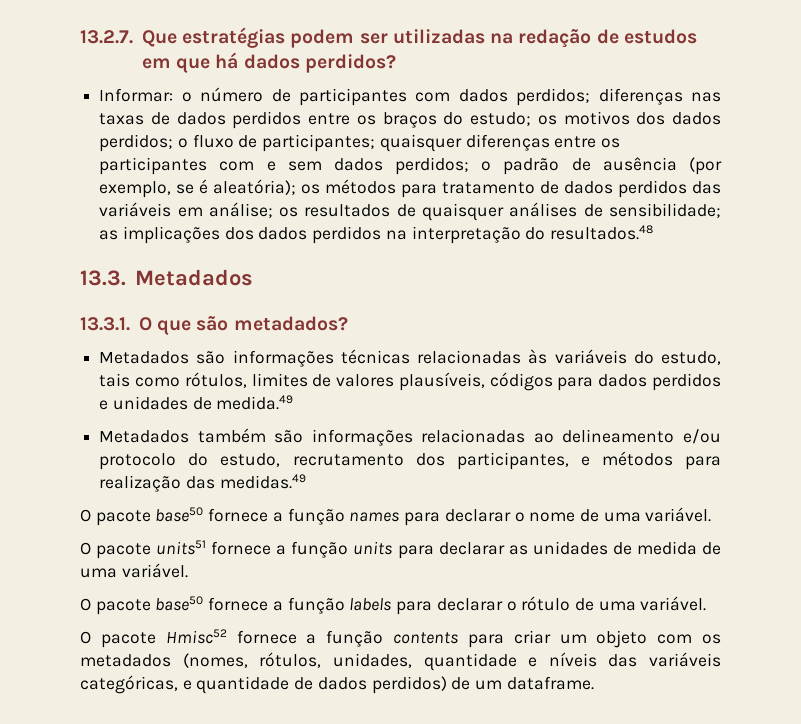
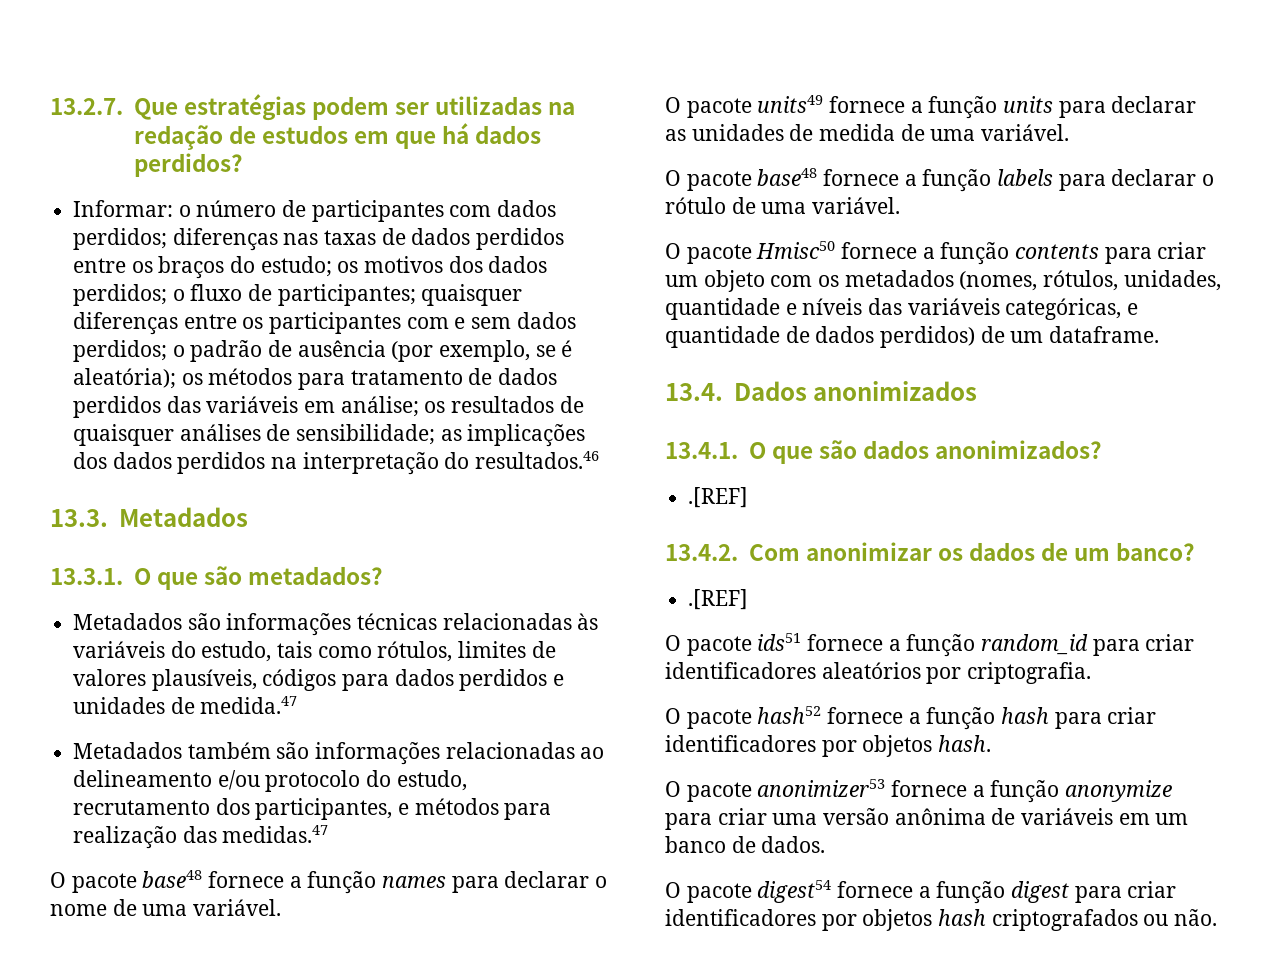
[550,225,654,240] resultados.48 -> [475,451,600,469] resultados.46
[216,395,294,410] medida.49 -> [200,696,298,714] medida.47
[219,474,306,489] [80,507,204,526] medidas.49 // O pacote base50 -> [222,825,329,843] [50,870,203,893] medidas.47 // O pacote base48
[156,540,207,555] units51 -> [757,95,824,113] units49
[155,596,204,611] base50 -> [757,168,818,186] base48
[165,629,227,644] Hmisc52 -> [756,241,836,259] Hmisc50
(594, 683) none -> [665,381,977,401] [665,440,1102,464] [688,487,749,508] [665,542,1195,561] [688,589,749,610] [665,633,1195,657] [665,662,1092,684] [665,706,1157,730] [665,735,992,757] [665,779,1173,803] [665,808,1189,830] [665,836,826,853] [665,880,1177,904] [665,909,1218,931] // 13.4. Dados anonimizados // 13.4.1. O que são dados anonimizados? // .[REF] // 13.4.2. Com anonimizar os dados de um banco? // .[REF] // O pacote ids51 fornece a função random_id para criar identificadores aleatórios por criptografia. // O pacote hash52 fornece a função hash para criar identificadores por objetos hash. // O pacote anonimizer53 fornece a função anonymize para criar uma versão anônima de variáveis em um banco de dados. // O pacote digest54 fornece a função digest para criar identificadores por objetos hash criptografados ou não.

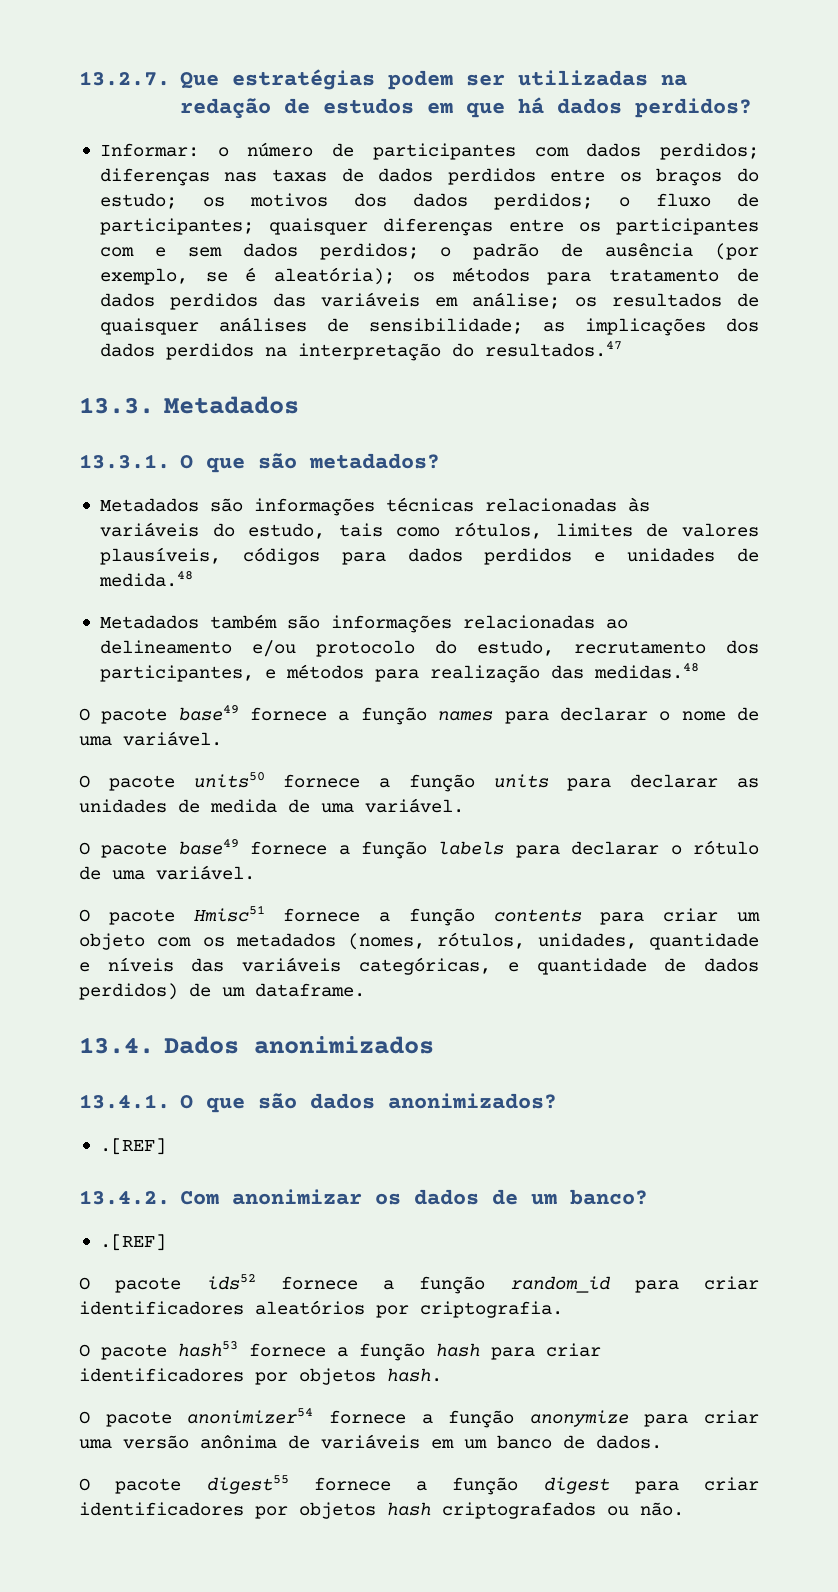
[475,451,600,469] resultados.46 -> [484,341,622,357] resultados.47
[200,696,298,714] medida.47 -> [98,571,193,587] medida.48
[222,825,329,843] [50,870,203,893] medidas.47 // O pacote base48 -> [593,663,699,679] [79,705,239,724] medidas.48 // O pacote base49
[757,95,824,113] units49 -> [193,772,265,788] units50
[757,168,818,186] base48 -> [178,839,239,855] base49
[756,241,836,259] Hmisc50 -> [193,905,265,922] Hmisc51
[757,633,802,651] ids51 -> [206,1274,256,1290] ids52
[757,706,822,724] hash52 -> [178,1341,238,1357] hash53
[757,779,886,797] anonimizer53 -> [187,1408,314,1424] anonimizer54
[757,880,832,903] digest54 -> [206,1475,289,1494] digest55

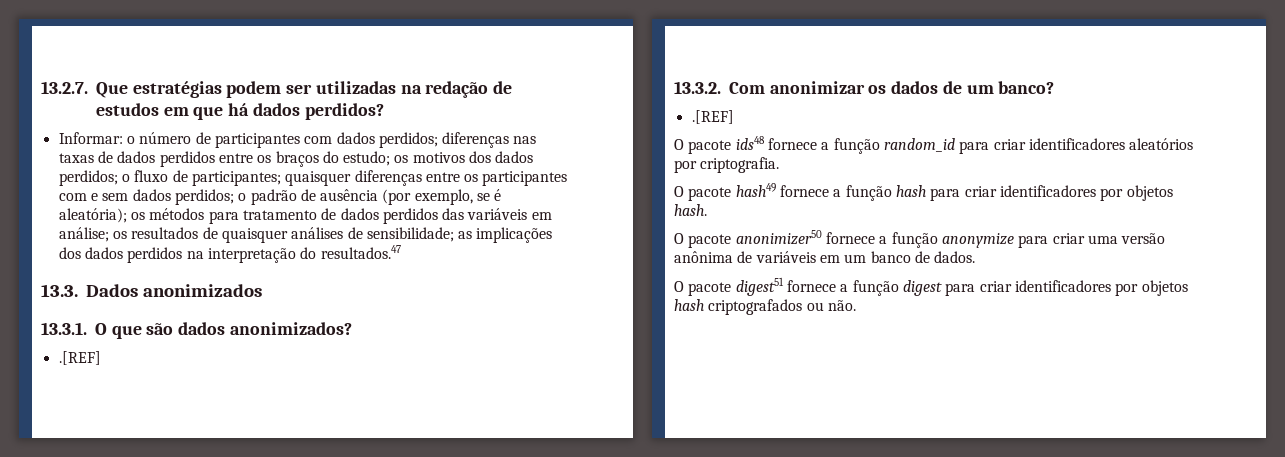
[163,396,299,414] [79,453,440,473] [99,497,650,516] [99,522,759,539] [99,547,760,565] [98,571,193,587] [99,614,628,633] [99,640,759,657] [99,663,699,683] [79,705,760,725] [79,731,222,746] [79,772,759,792] [79,798,464,813] [79,839,759,859] [79,865,255,880] [79,905,761,926] [79,932,760,950] [79,957,759,975] [79,983,365,1000] [79,1037,154,1054] Metadados // 13.3.1. O que são metadados? // Metadados são informações técnicas relacionadas às variáveis do estudo, tais como rótulos, limites de valores plausíveis, códigos para dados perdidos e unidades de medida.48 // Metadados também são informações relacionadas ao delineamento e/ou protocolo do estudo, recrutamento dos participantes, e métodos para realização das medidas.48 // O pacote base49 fornece a função names para declarar o nome de uma variável. // O pacote units50 fornece a função units para declarar as unidades de medida de uma variável. // O pacote base49 fornece a função labels para declarar o rótulo de uma variável. // O pacote Hmisc51 fornece a função contents para criar um objeto com os metadados (nomes, rótulos, unidades, quantidade e níveis das variáveis categóricas, e quantidade de dados perdidos) de um dataframe. // 13.4. -> (78, 290) none
[79,1094,170,1109] 13.4.1. -> [41,322,87,335] 13.3.1.
[79,1190,170,1205] 13.4.2. -> [674,81,721,94] 13.3.2.
[206,1274,256,1290] ids52 -> [735,136,765,150] ids48
[178,1341,238,1357] hash53 -> [735,183,776,197] hash49
[187,1408,314,1424] anonimizer54 -> [735,230,822,245] anonimizer50
[206,1475,289,1494] digest55 -> [735,277,784,296] digest51

